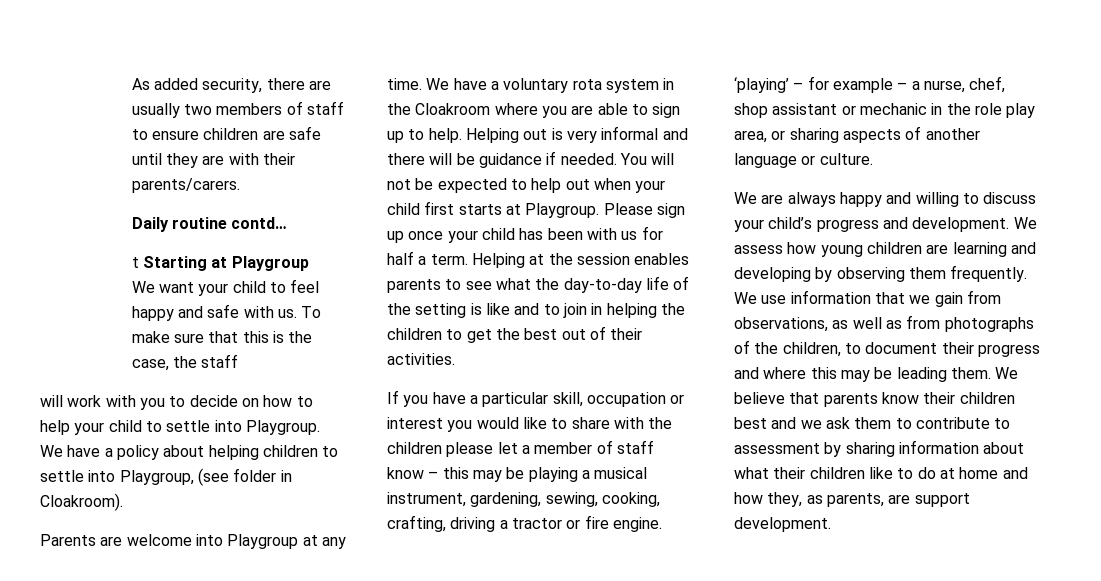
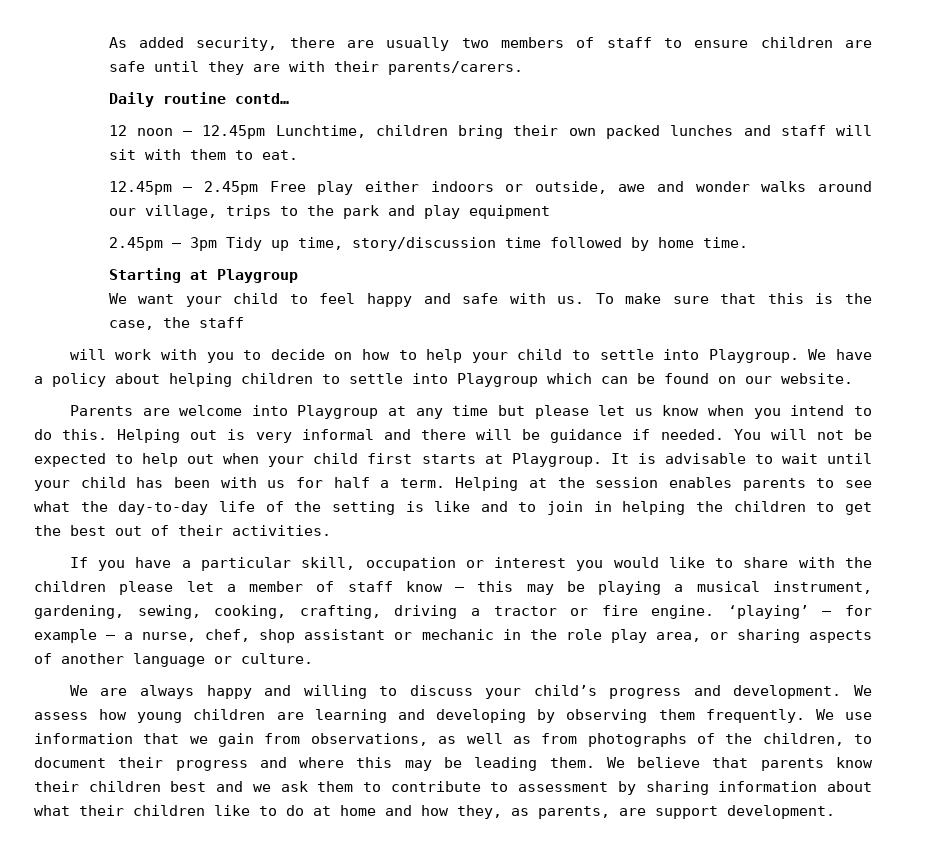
[131,257,139,268] t -> [108,125,872,139] [108,149,298,160] [108,181,872,195] [108,205,550,219] [108,237,748,251] 12 noon – 12.45pm Lunchtime, children bring their own packed lunches and staff will sit with them to eat. // 12.45pm – 2.45pm Free play either indoors or outside, awe and wonder walks around our village, trips to the park and play equipment // 2.45pm – 3pm Tidy up time, story/discussion time followed by home time. //
[119,468,292,486] [40,493,123,511] Playgroup, (see folder in Cloakroom). -> [457,373,853,387] Playgroup which can be found on our website.
[387,78,675,93] [387,103,681,118] [387,128,462,143] time. We have a voluntary rota system in the Cloakroom where you are able to sign up to help. -> [452,405,873,419] [34,429,108,440] time but please let us know when you intend to do this.
[603,203,685,218] [387,231,444,243] Please sign up once -> [610,453,872,464] It is advisable to wait until

